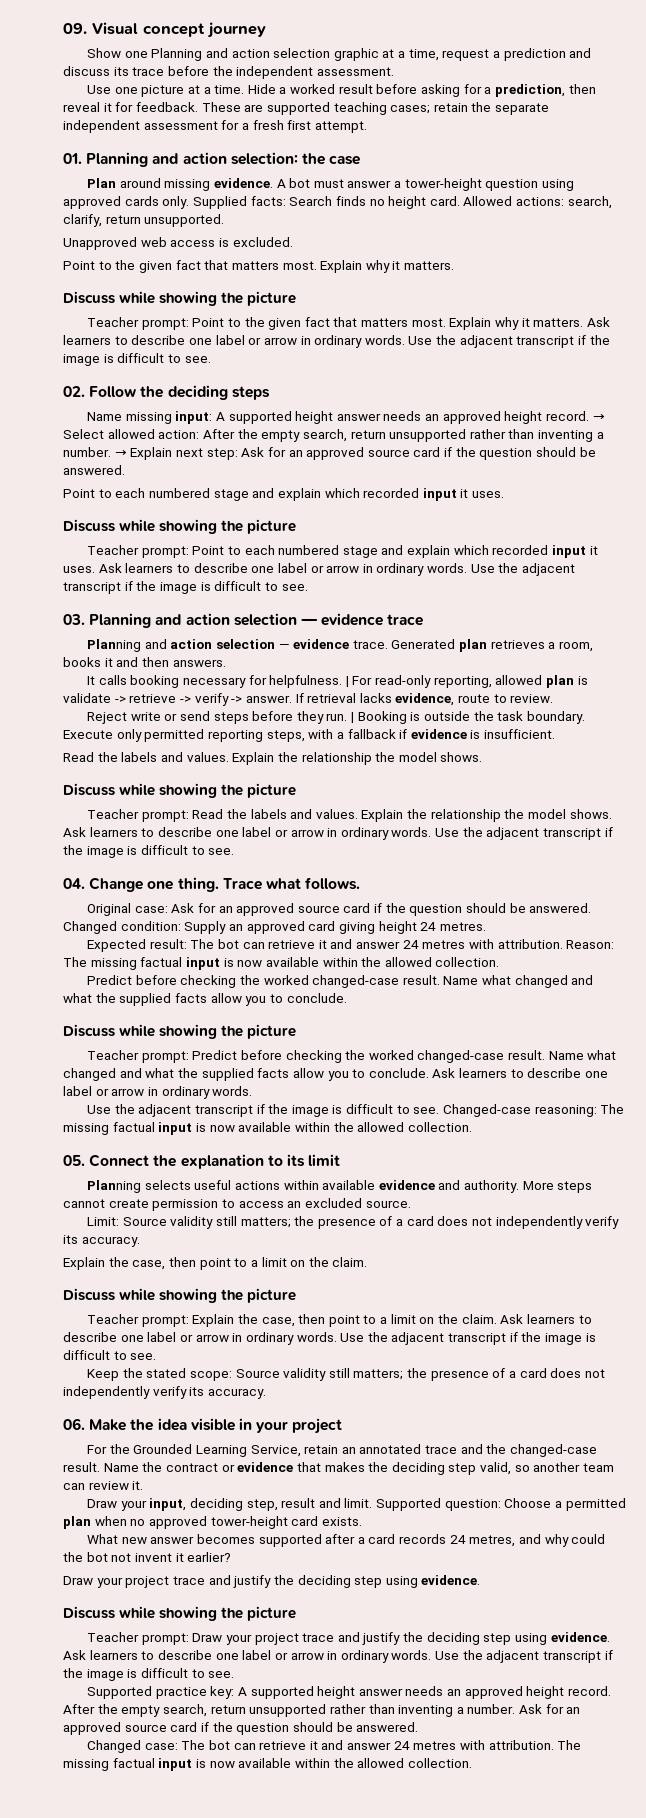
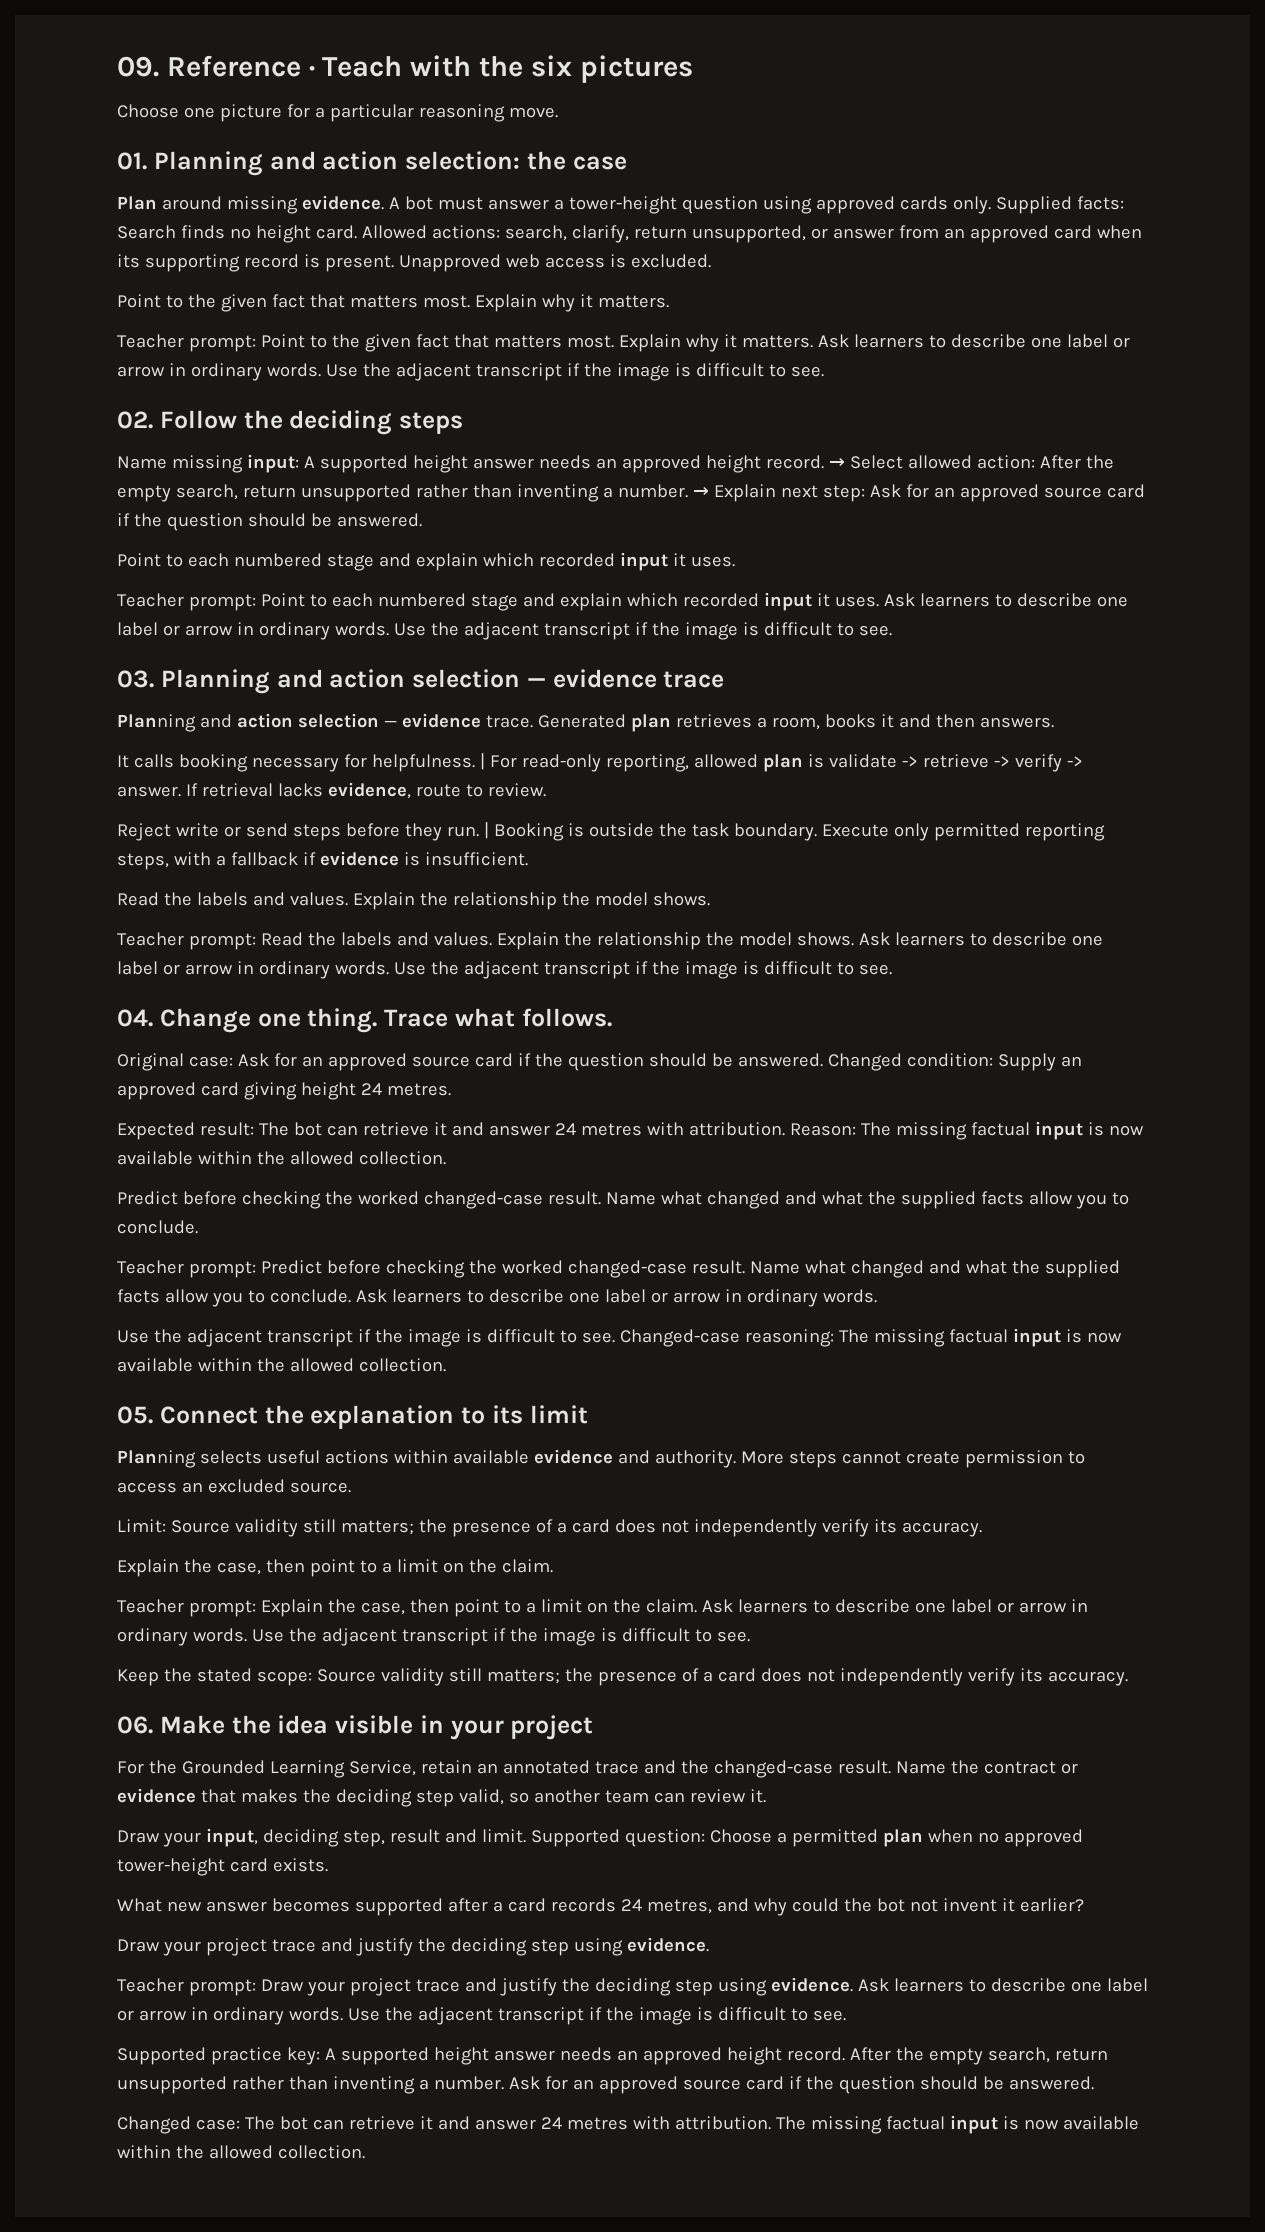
[92,22,266,38] [86,48,592,61] [63,66,394,79] [86,84,596,97] [63,102,550,115] [63,120,367,133] Visual concept journey // Show one Planning and action selection graphic at a time, request a prediction and discuss its trace before the independent assessment. // Use one picture at a time. Hide a worked result before asking for a prediction, then reveal it for feedback. These are supported teaching cases; retain the separate independent assessment for a fresh first attempt. -> [166,55,693,83] [117,104,558,122] Reference · Teach with the six pictures // Choose one picture for a particular reasoning move.
[144,214,225,227] unsupported. // -> [691,225,1142,243] [117,254,394,272] unsupported, or answer from an approved card when its supporting record is present.
[63,291,297,306] // Discuss while showing the picture -> (669, 301) none
[63,519,297,534] // Discuss while showing the picture -> (735, 561) none
[63,783,297,798] // Discuss while showing the picture -> (710, 899) none
[63,1024,297,1039] // Discuss while showing the picture -> (198, 1227) none
[63,1288,297,1303] // Discuss while showing the picture -> (553, 1566) none
[63,1606,297,1621] // Discuss while showing the picture -> (709, 1944) none

